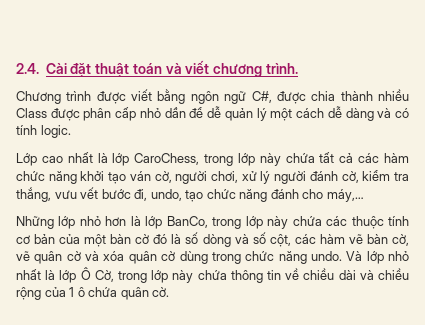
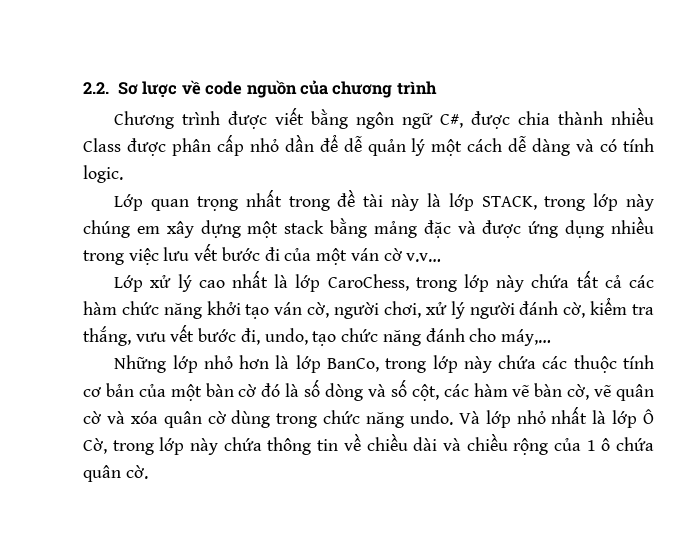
[16,60,298,77] 2.4. Cài đặt thuật toán và viết chương trình. -> [83,80,437,98] 2.2. Sơ lược về code nguồn của chương trình
(37, 159) none -> [151,189,655,211] [83,216,654,238] [83,243,442,265] [114,274,192,292] quan trọng nhất trong đề tài này là lớp STACK, trong lớp này chúng em xây dựng một stack bằng mảng đặc và được ứng dụng nhiều trong việc lưu vết bước đi của một ván cờ v.v… // Lớp xử lý

